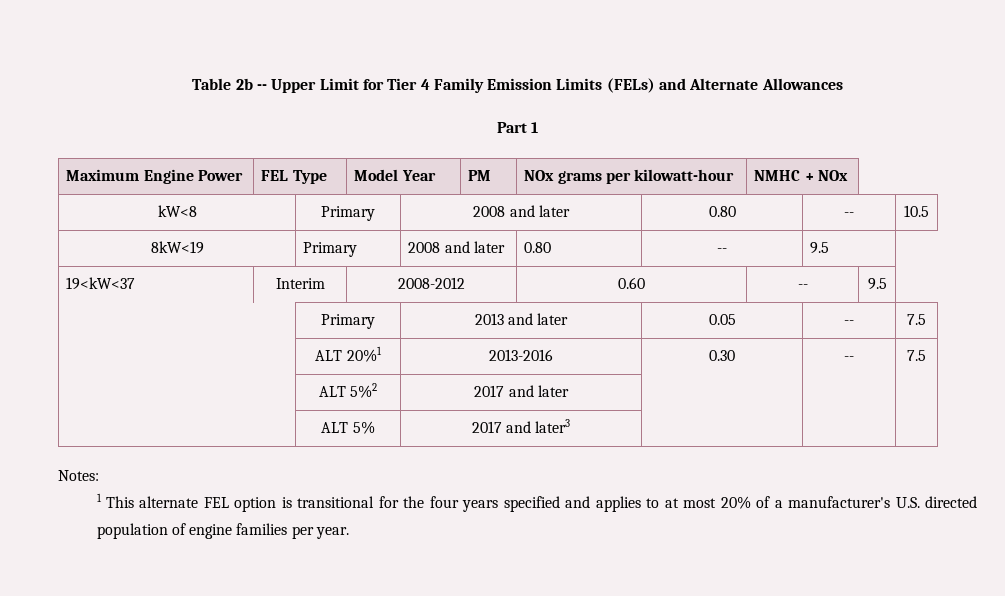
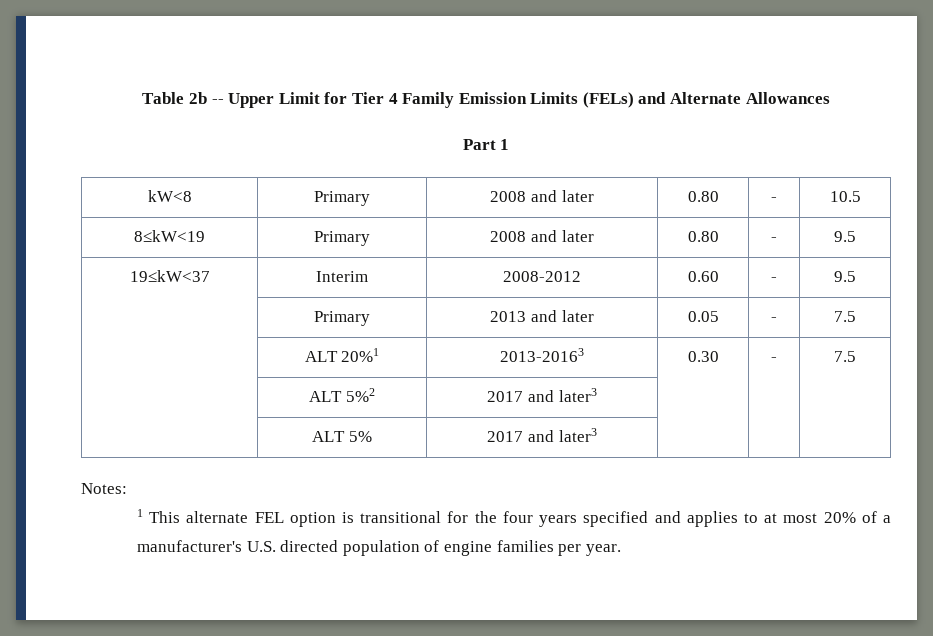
[66,169,243,184] [261,170,327,184] [354,169,436,181] [468,170,492,181] [524,169,735,184] [754,170,848,181] // Maximum Engine Power | FEL Type | Model Year | PM | NOx grams per kilowatt-hour | NMHC + NOx -> (510, 144) none
[844,212,854,217] -- -> [771,197,777,202] -
[150,241,204,254] [303,242,358,257] [408,241,505,253] [524,242,552,253] [717,248,727,253] [810,242,830,254] [66,277,136,290] 8kW<19 | Primary | 2008 and later | 0.80 | -- | 9.5 // 19<kW<37 -> [134,230,205,242] [314,231,370,246] [490,230,594,242] [687,231,719,242] [771,237,777,242] [834,231,856,242] [129,270,210,282] 8≤kW<19 | Primary | 2008 and later | 0.80 | - | 9.5 // 19≤kW<37
[797,284,808,289] -- -> [771,277,777,282] -
[844,320,854,325] -- -> [771,317,777,322] -
[488,349,553,361] 2013-2016 -> [500,348,584,362] 2013-20163
[844,356,854,361] -- -> [771,357,777,362] -
[537,385,569,397] later -> [558,388,597,402] later3

